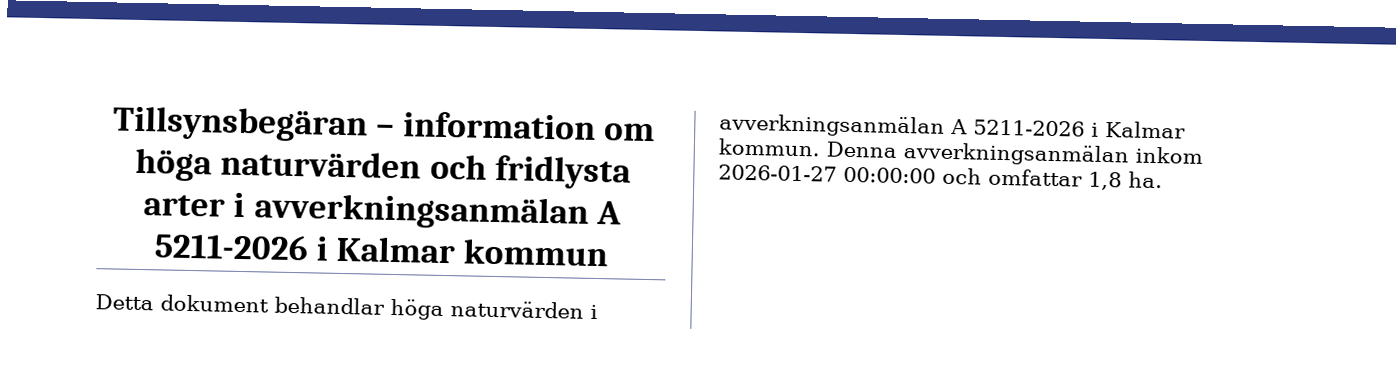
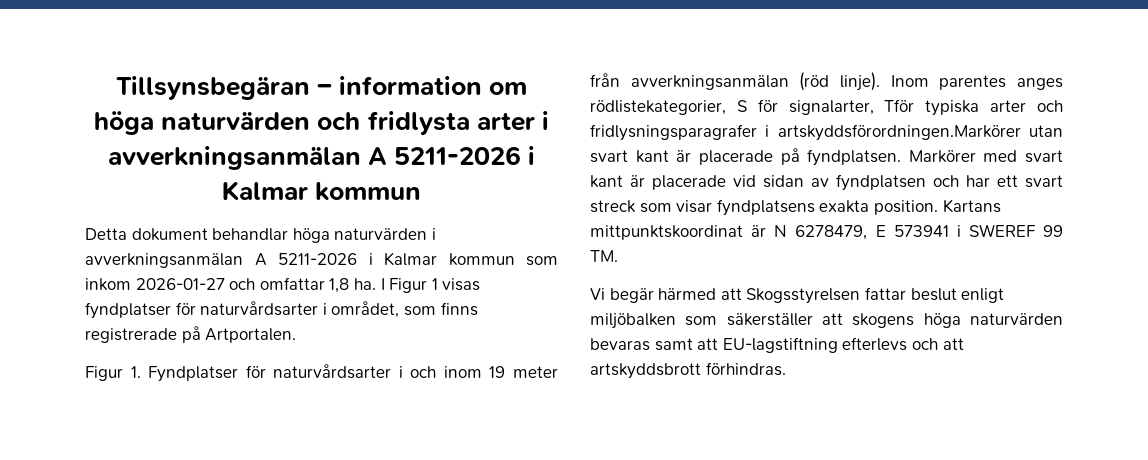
[718,138,1129,167] kommun. Denna avverkningsanmälan -> [448,253,558,266] kommun som
[843,166,936,184] 00:00:00 -> (225, 284) none
(1163, 180) none -> [380,278,481,293] [85,301,478,319] [85,326,297,343] [85,364,558,382] [590,72,1063,91] [590,99,1063,116] [590,124,1063,141] [590,148,1063,166] [590,174,1063,191] [590,199,1001,216] [590,224,1063,240] [590,250,618,262] [590,287,1005,304] [590,313,1063,329] [590,337,964,353] [590,362,786,379] I Figur 1 visas fyndplatser för naturvårdsarter i området, som finns registrerade på Artportalen. // Figur 1. Fyndplatser för naturvårdsarter i och inom 19 meter från avverkningsanmälan (röd linje). Inom parentes anges rödlistekategorier, S för signalarter, Tför typiska arter och fridlysningsparagrafer i artskyddsförordningen.Markörer utan svart kant är placerade på fyndplatsen. Markörer med svart kant är placerade vid sidan av fyndplatsen och har ett svart streck som visar fyndplatsens exakta position. Kartans mittpunktskoordinat är N 6278479, E 573941 i SWEREF 99 TM. // Vi begär härmed att Skogsstyrelsen fattar beslut enligt miljöbalken som säkerställer att skogens höga naturvärden bevaras samt att EU-lagstiftning efterlevs och att artskyddsbrott förhindras.

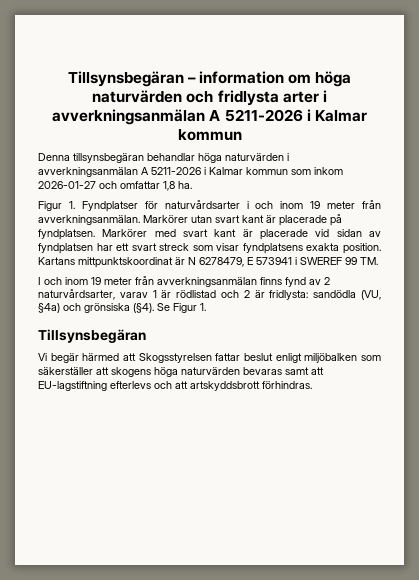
[85,228,208,241] Detta dokument -> [38,153,144,163] Denna tillsynsbegäran
[380,278,481,293] [85,301,478,319] [85,326,297,343] I Figur 1 visas fyndplatser för naturvårdsarter i området, som finns registrerade på Artportalen. -> (192, 185) none
[630,72,1063,91] [590,99,1063,116] [590,124,1021,141] avverkningsanmälan (röd linje). Inom parentes anges rödlistekategorier, S för signalarter, Tför typiska arter och fridlysningsparagrafer i artskyddsförordningen.Markörer -> [38,215,188,225] avverkningsanmälan. Markörer
[933,175,959,187] och -> (93, 248) none
(618, 256) none -> [38,276,330,287] [38,289,382,300] [38,303,206,313] [38,329,146,343] // I och inom 19 meter från avverkningsanmälan finns fynd av 2 naturvårdsarter, varav 1 är rödlistad och 2 är fridlysta: sandödla (VU, §4a) och grönsiska (§4). Se Figur 1. // Tillsynsbegäran

